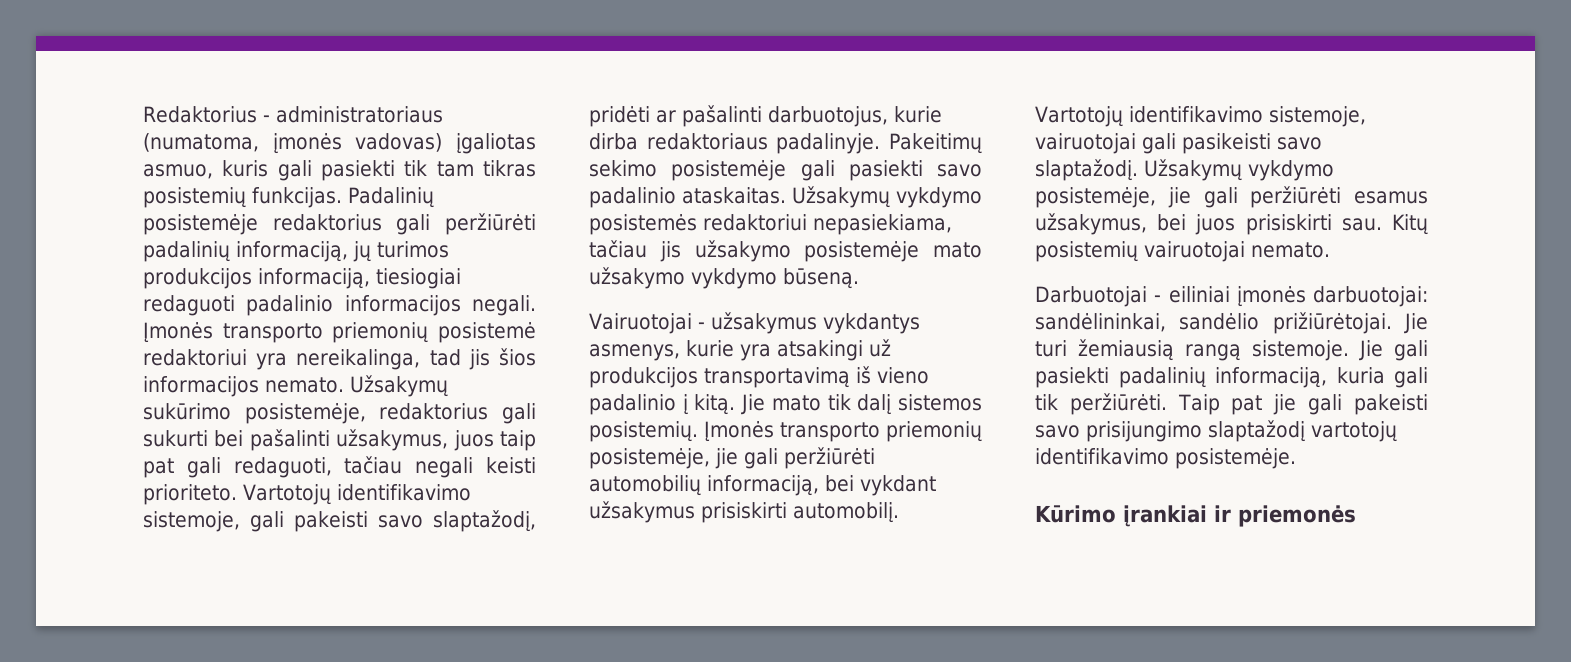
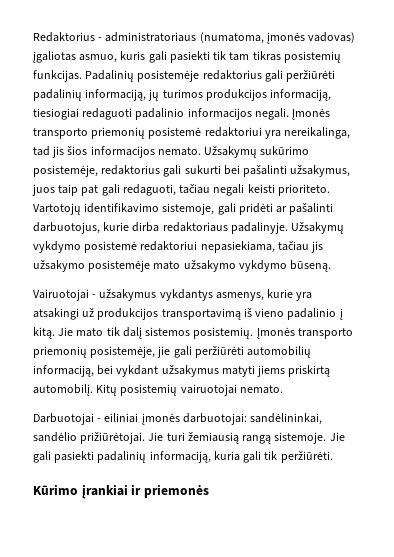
[294,510,536,532] pakeisti savo slaptažodį, -> (236, 209) none
[889,133,983,154] [589,160,982,181] [589,186,982,208] [589,214,697,235] Pakeitimų sekimo posistemėje gali pasiekti savo padalinio ataskaitas. Užsakymų vykdymo posistemės -> [291,222,345,234] [33,241,138,253] Užsakymų vykdymo posistemė
[700,502,899,523] [1035,106,1366,127] [1035,133,1322,154] [1035,159,1334,181] [1035,186,1428,208] [1035,213,1382,235] prisiskirti automobilį. Vartotojų identifikavimo sistemoje, vairuotojai gali pasikeisti savo slaptažodį. Užsakymų vykdymo posistemėje, jie gali peržiūrėti esamus užsakymus, bei juos prisiskirti sau. -> [221,365,331,377] [33,384,93,396] matyti jiems priskirtą automobilį.
[1177,394,1429,415] [1035,420,1397,442] [1035,448,1296,469] Taip pat jie gali pakeisti savo prisijungimo slaptažodį vartotojų identifikavimo posistemėje. -> (333, 457) none

